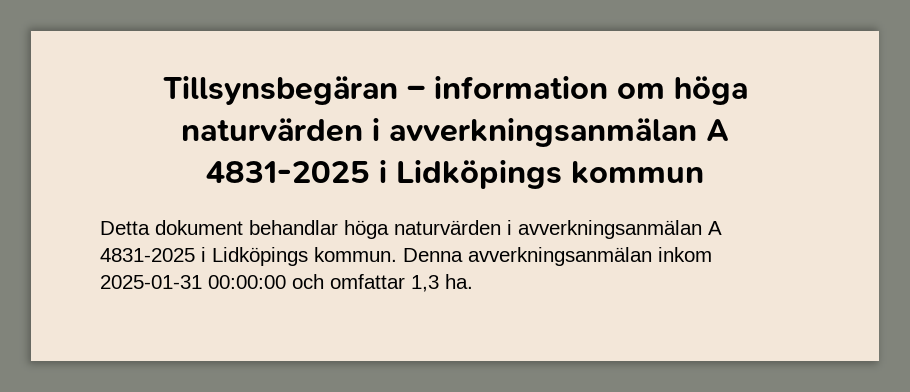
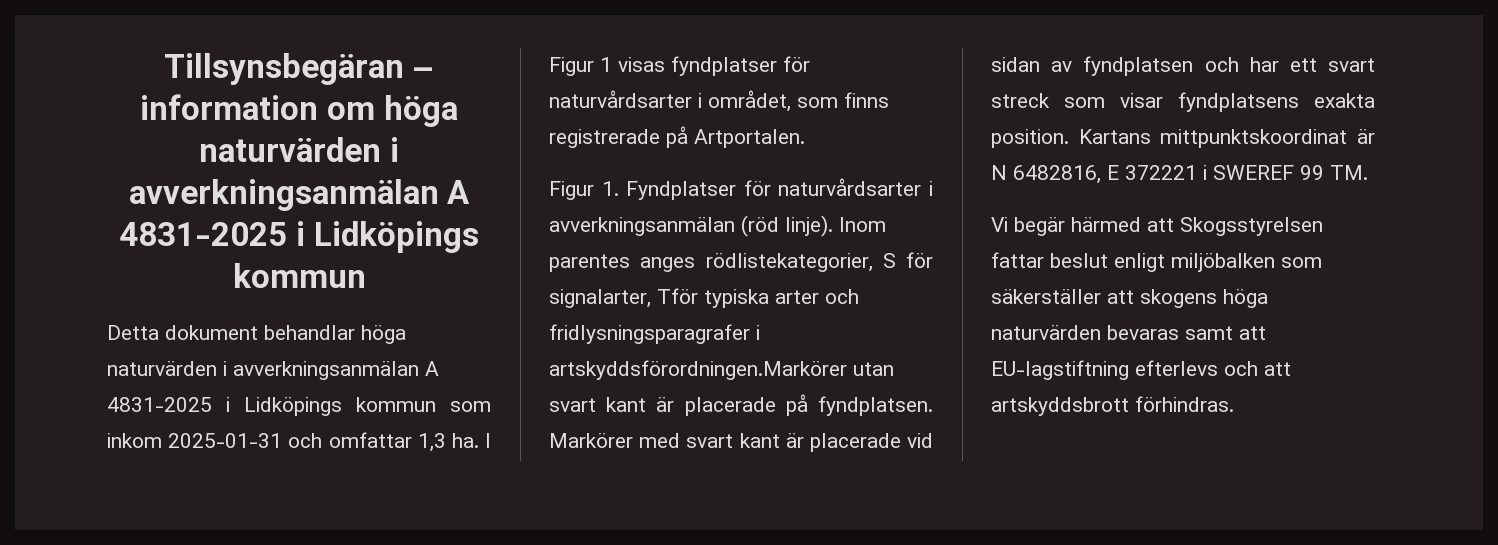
[314,247,652,266] kommun. Denna avverkningsanmälan -> [356,397,491,412] kommun som
[208,275,286,289] 00:00:00 -> (283, 440) none
(473, 281) none -> [485,433,492,448] [549,56,810,76] [549,90,889,112] [549,126,805,148] [549,178,933,200] [549,215,886,237] [549,252,933,272] [549,288,859,308] [549,324,760,344] [549,360,894,380] [549,394,933,416] [549,433,933,452] [991,56,1375,76] [991,92,1375,112] [991,129,1375,148] [991,165,1368,184] [991,217,1323,236] [991,252,1322,272] [991,289,1268,308] [991,325,1266,340] [991,360,1291,380] [991,396,1234,416] I Figur 1 visas fyndplatser för naturvårdsarter i området, som finns registrerade på Artportalen. // Figur 1. Fyndplatser för naturvårdsarter i avverkningsanmälan (röd linje). Inom parentes anges rödlistekategorier, S för signalarter, Tför typiska arter och fridlysningsparagrafer i artskyddsförordningen.Markörer utan svart kant är placerade på fyndplatsen. Markörer med svart kant är placerade vid sidan av fyndplatsen och har ett svart streck som visar fyndplatsens exakta position. Kartans mittpunktskoordinat är N 6482816, E 372221 i SWEREF 99 TM. // Vi begär härmed att Skogsstyrelsen fattar beslut enligt miljöbalken som säkerställer att skogens höga naturvärden bevaras samt att EU-lagstiftning efterlevs och att artskyddsbrott förhindras.

